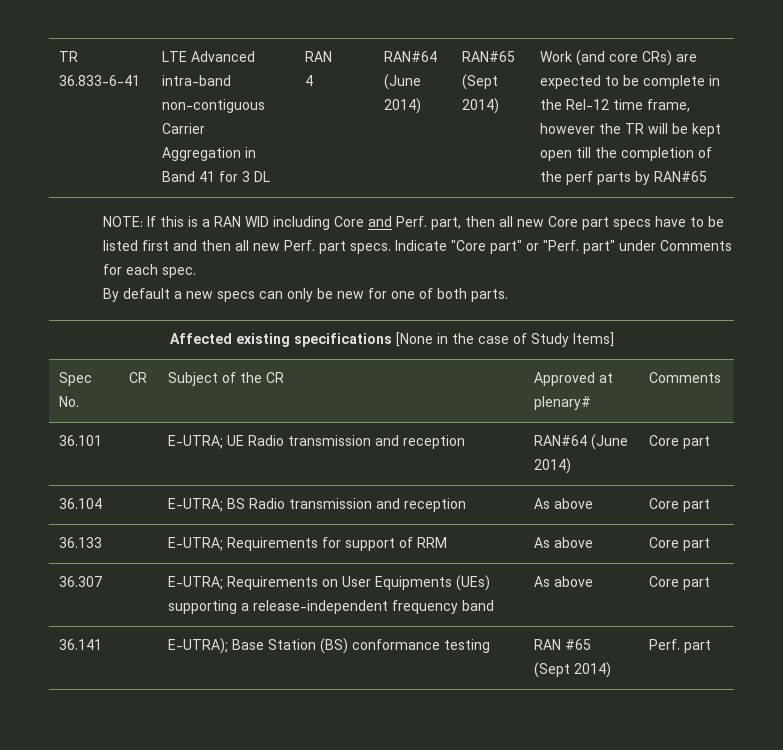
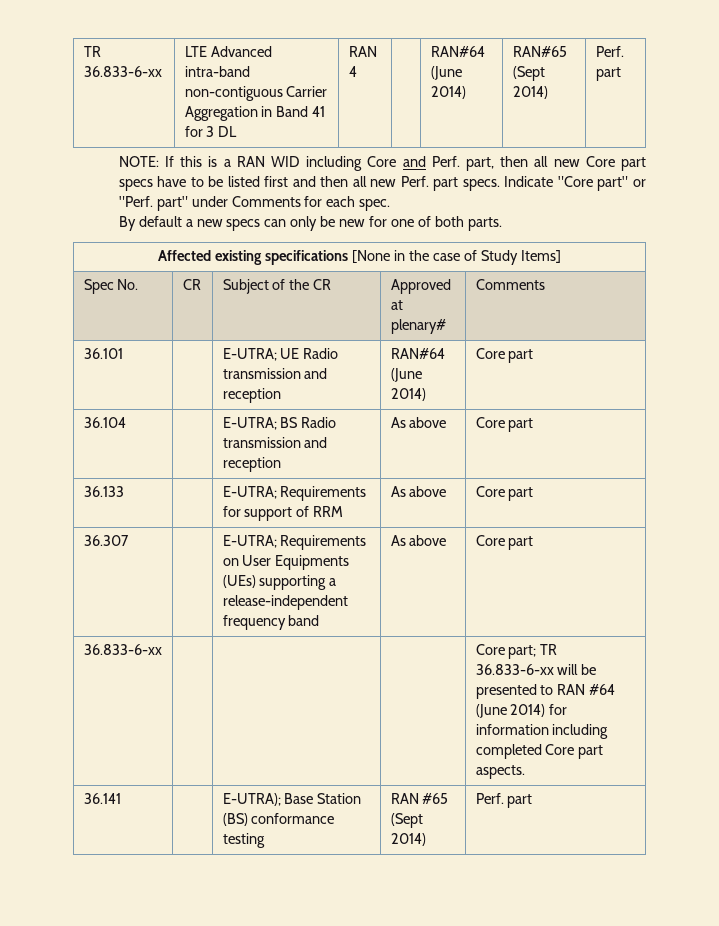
[59,51,79,62] [59,75,141,86] TR 36.833-6-41 -> [83,46,101,57] [83,66,162,77] TR 36.833-6-xx
[540,50,698,66] [540,75,721,89] [540,99,691,112] [540,123,722,137] [540,147,713,161] [540,171,708,185] Work (and core CRs) are expected to be complete in the Rel-12 time frame, however the TR will be kept open till the completion of the perf parts by RAN#65 -> [595,46,624,57] [595,67,621,81] Perf. part
(711, 583) none -> [83,644,162,655] [475,644,558,659] [475,664,597,675] [475,684,616,699] [475,704,568,718] [475,724,609,739] [475,744,604,759] [475,765,525,779] // 36.833-6-xx | | | | Core part; TR 36.833-6-xx will be presented to RAN #64 (June 2014) for information including completed Core part aspects.

